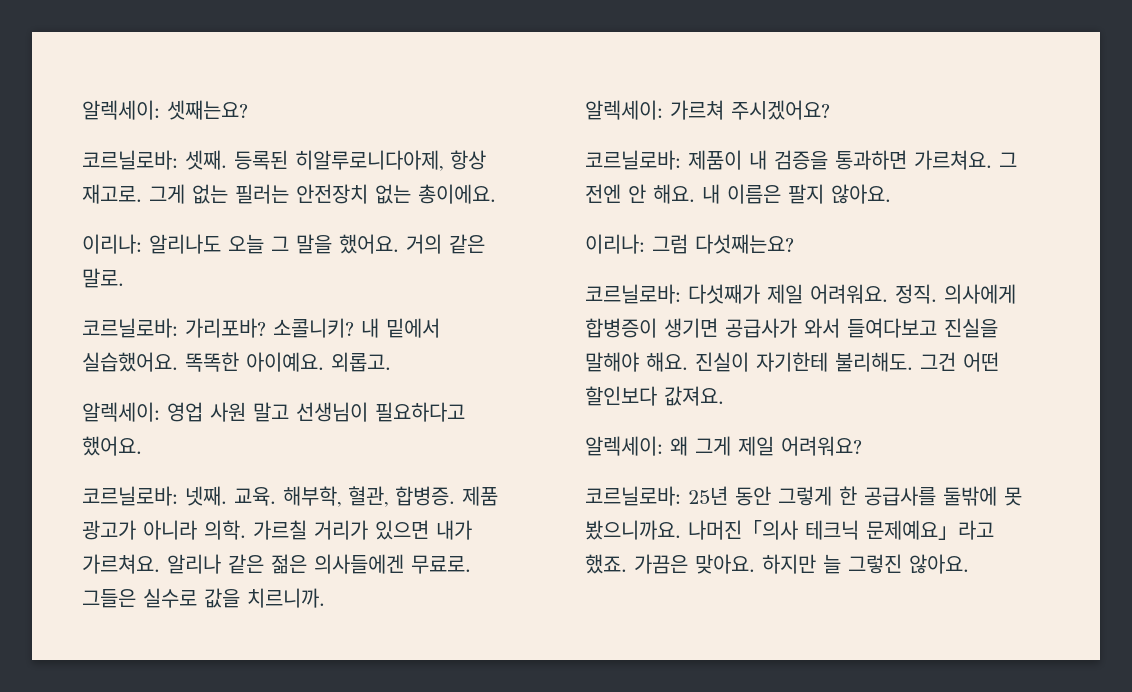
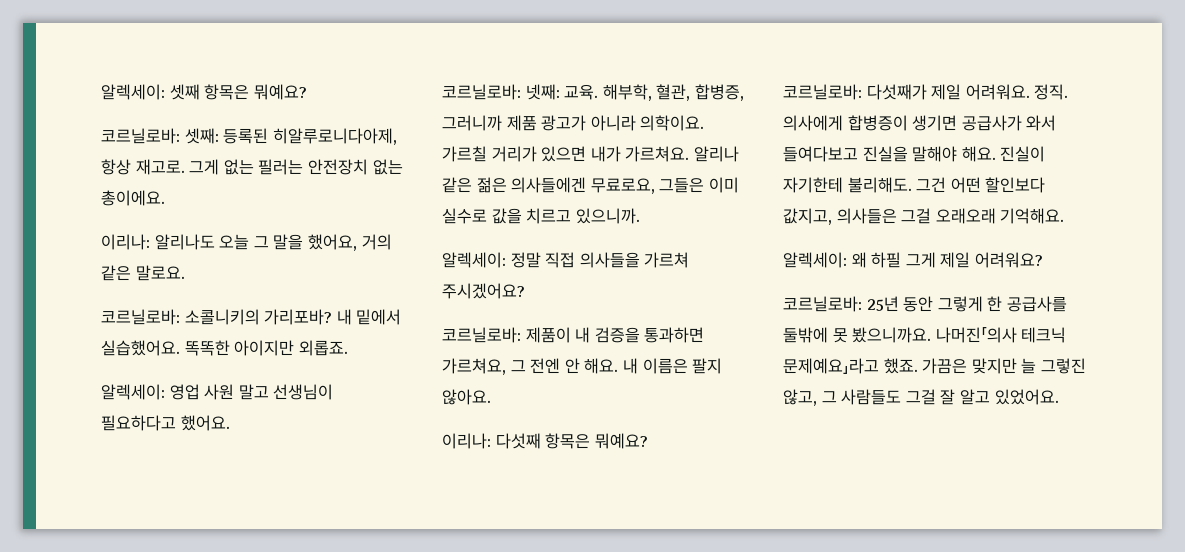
[82,100,248,120] [82,150,227,170] 알렉세이: 셋째는요? // 코르닐로바: 셋째. -> [101,84,307,100] [101,128,219,144] 알렉세이: 셋째 항목은 뭐예요? // 코르닐로바: 셋째:
[339,234,399,254] 했어요. -> [307,234,357,251] 했어요,
[82,268,124,288] [82,318,354,338] 말로. // 코르닐로바: 가리포바? 소콜니키? -> [135,265,185,281] [101,309,333,325] 말로요. // 코르닐로바: 소콜니키의 가리포바?
[246,352,391,372] 아이예요. 외롭고. -> [234,340,348,356] 아이지만 외롭죠.
[185,486,227,506] 넷째. -> [525,84,560,100] 넷째:
[395,486,455,506] 합병증. -> [694,84,744,101] [442,115,502,131] 합병증, 그러니까
[204,520,246,540] 의학. -> [640,115,705,131] 의학이요.
[411,555,471,574] [82,588,325,608] [585,100,663,120] 무료로. 그들은 실수로 값을 치르니까. // 알렉세이: -> [590,177,739,194] [442,208,640,224] [442,252,640,268] 무료로요, 그들은 이미 실수로 값을 치르고 있으니까. // 알렉세이: 정말 직접 의사들을
[914,150,992,170] 가르쳐요. -> [442,358,506,375] 가르쳐요,
[652,234,794,254] 그럼 다섯째는요? -> [495,433,648,449] 다섯째 항목은 뭐예요?
[664,386,724,406] 값져요. -> [783,208,1065,225] 값지고, 의사들은 그걸 오래오래 기억해요.
(688, 446) none -> [871,252,902,268] 하필
[695,554,969,574] 맞아요. 하지만 늘 그렇진 않아요. -> [971,358,1086,374] [783,389,1059,406] 맞지만 늘 그렇진 않고, 그 사람들도 그걸 잘 알고 있었어요.

